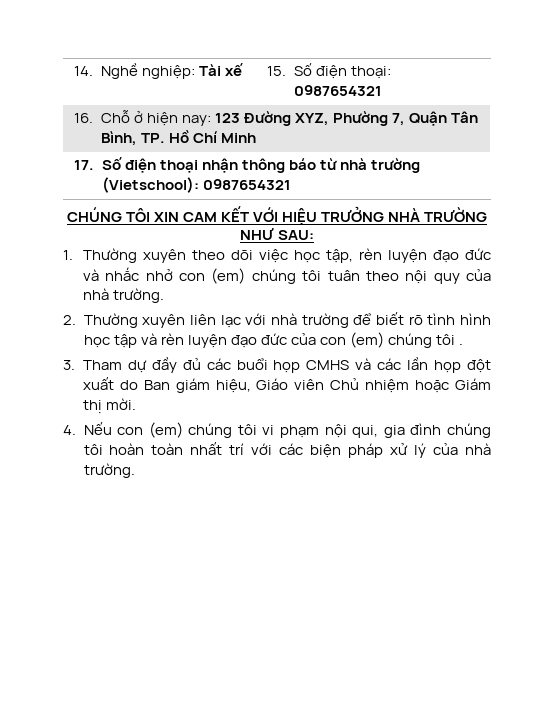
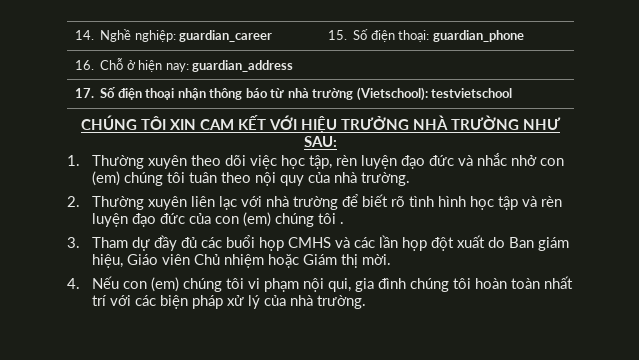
[199,63,244,76] Tài xế -> [179,30,273,42] guardian_career
[293,85,382,96] 0987654321 -> [432,30,524,42] guardian_phone
[215,111,479,126] [100,130,257,146] 123 Đường XYZ, Phường 7, Quận Tân Bình, TP. Hồ Chí Minh -> [192,60,294,72] guardian_address
[203,179,292,190] 0987654321 -> [431,88,513,98] testvietschool

